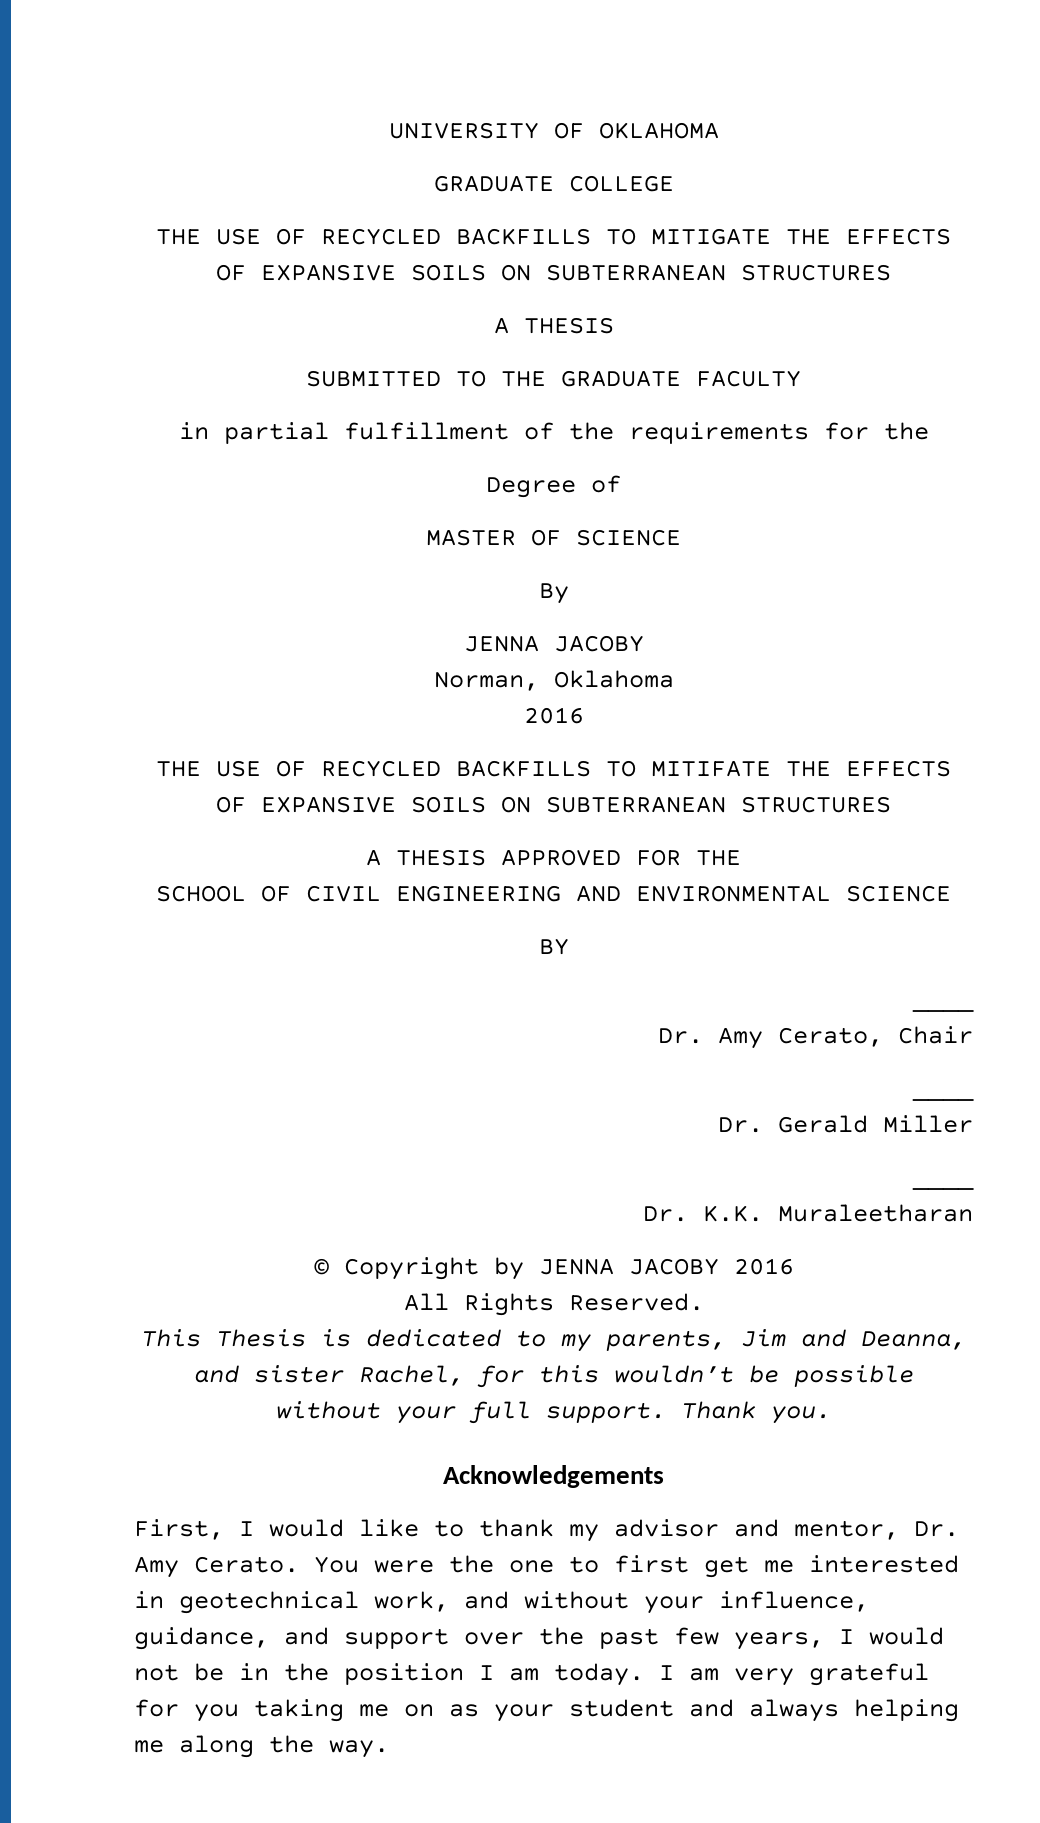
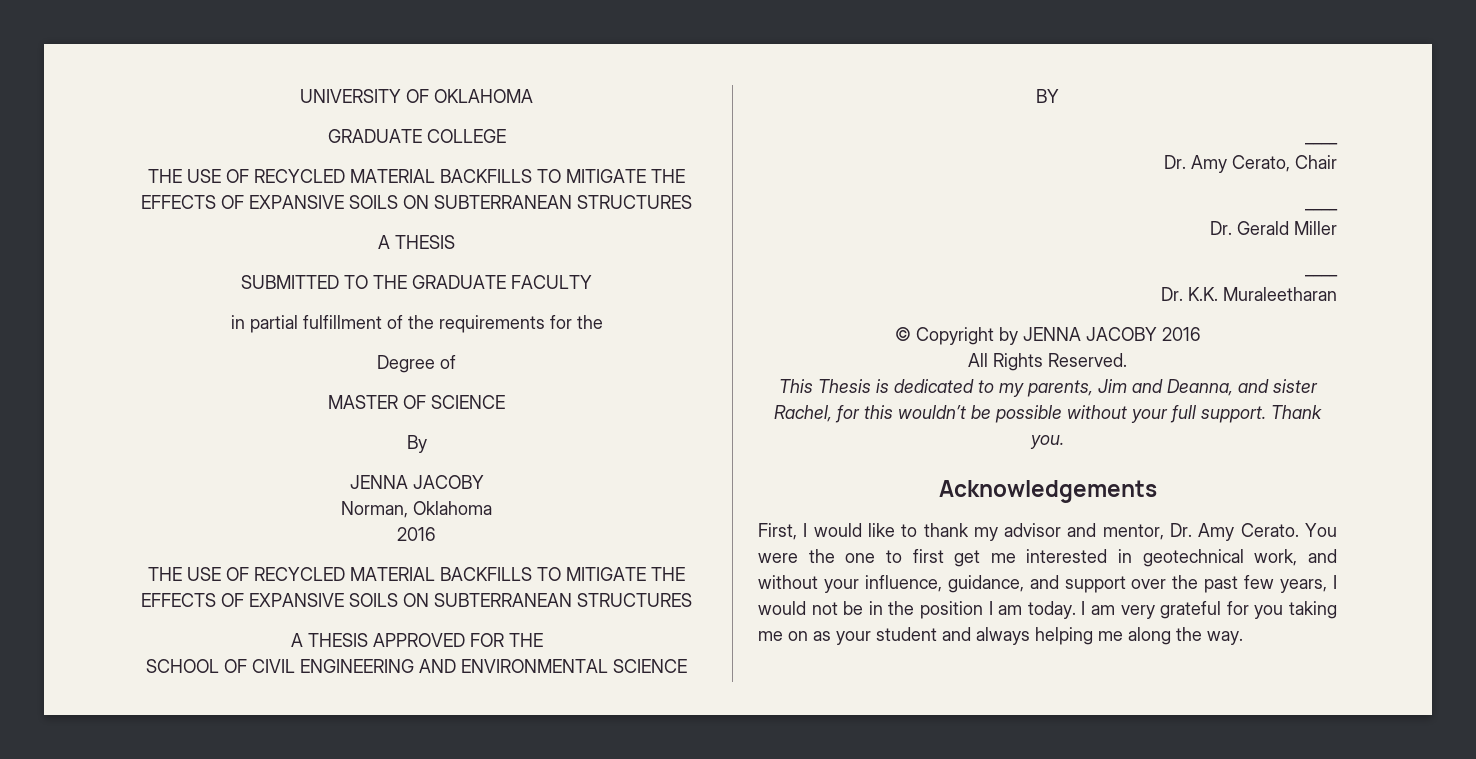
(441, 236) none -> [350,169,435,183] MATERIAL
[456,760,771,777] BACKFILLS TO MITIFATE -> [350,567,646,581] MATERIAL BACKFILLS TO MITIGATE

